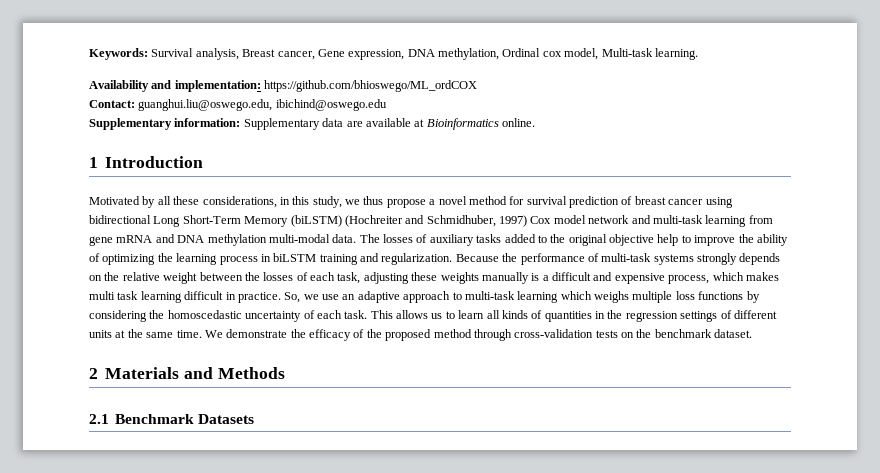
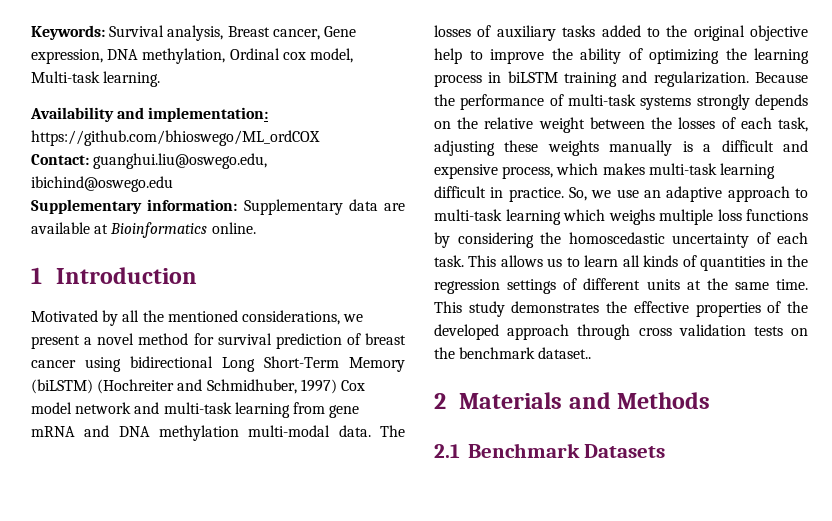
[173,196,426,208] these considerations, in this study, we thus propose -> [142,310,364,325] [31,335,80,349] the mentioned considerations, we present
[89,291,139,300] multi task -> [648,163,717,175] multi-task
[204,329,594,341] We demonstrate the efficacy of the proposed method through cross-validation -> [434,301,808,317] [434,324,746,340] This study demonstrates the effective properties of the developed approach through cross validation
[714,329,753,338] dataset. -> [538,347,592,359] dataset..

